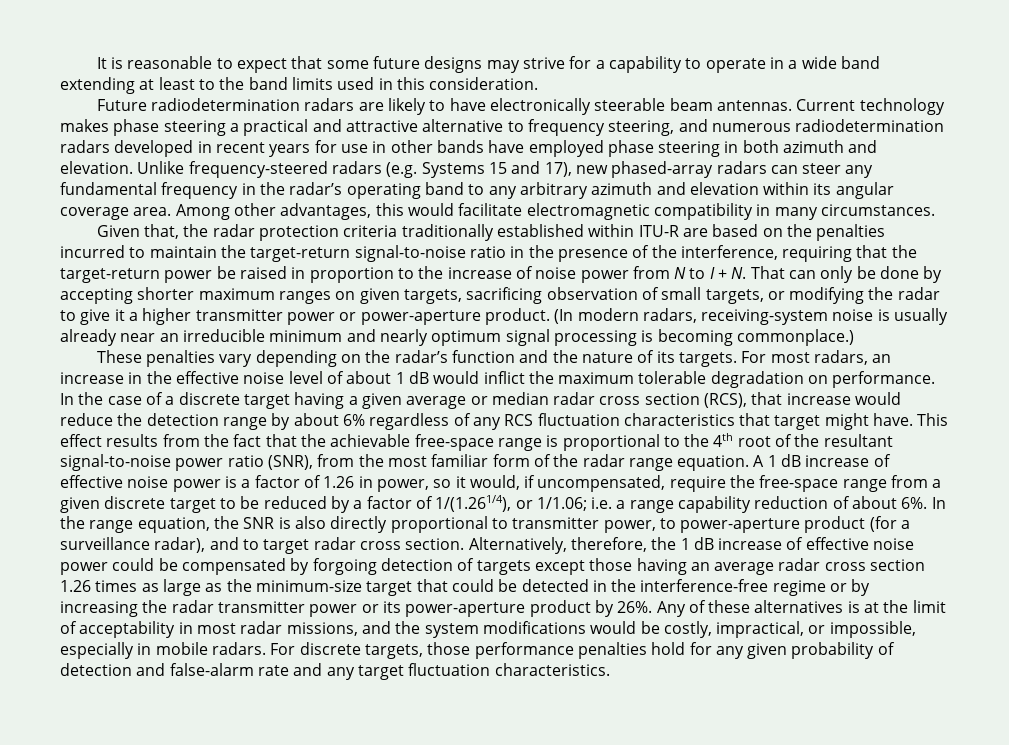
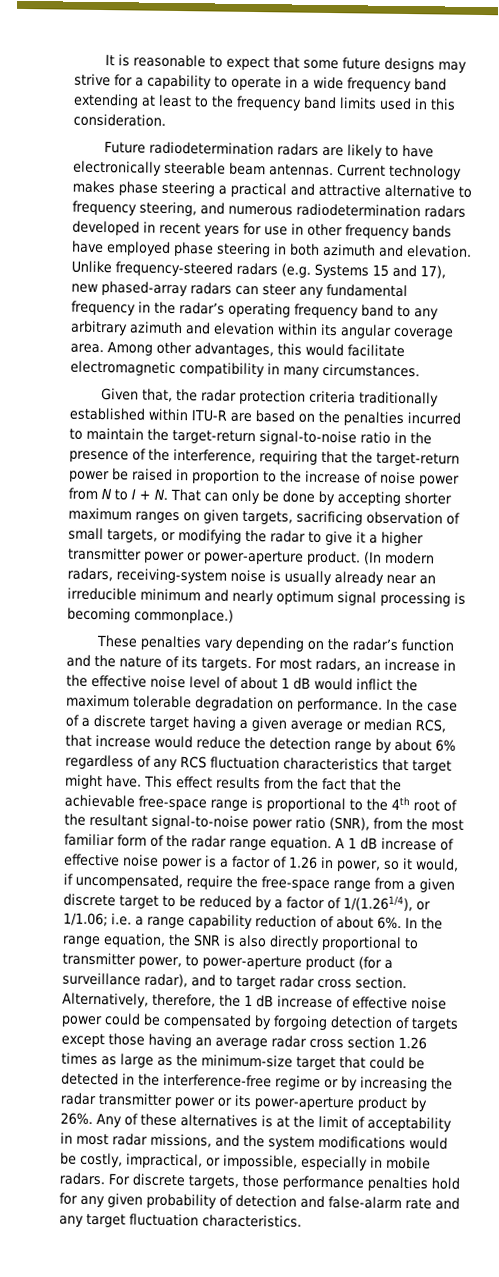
(837, 62) none -> [347,77,412,93] frequency
(245, 83) none -> [236,95,302,111] frequency
(433, 146) none -> [345,224,410,240] frequency
(421, 191) none -> [294,303,359,319] frequency
[553,392,748,408] radar cross section (RCS), -> [415,719,446,733] RCS,

